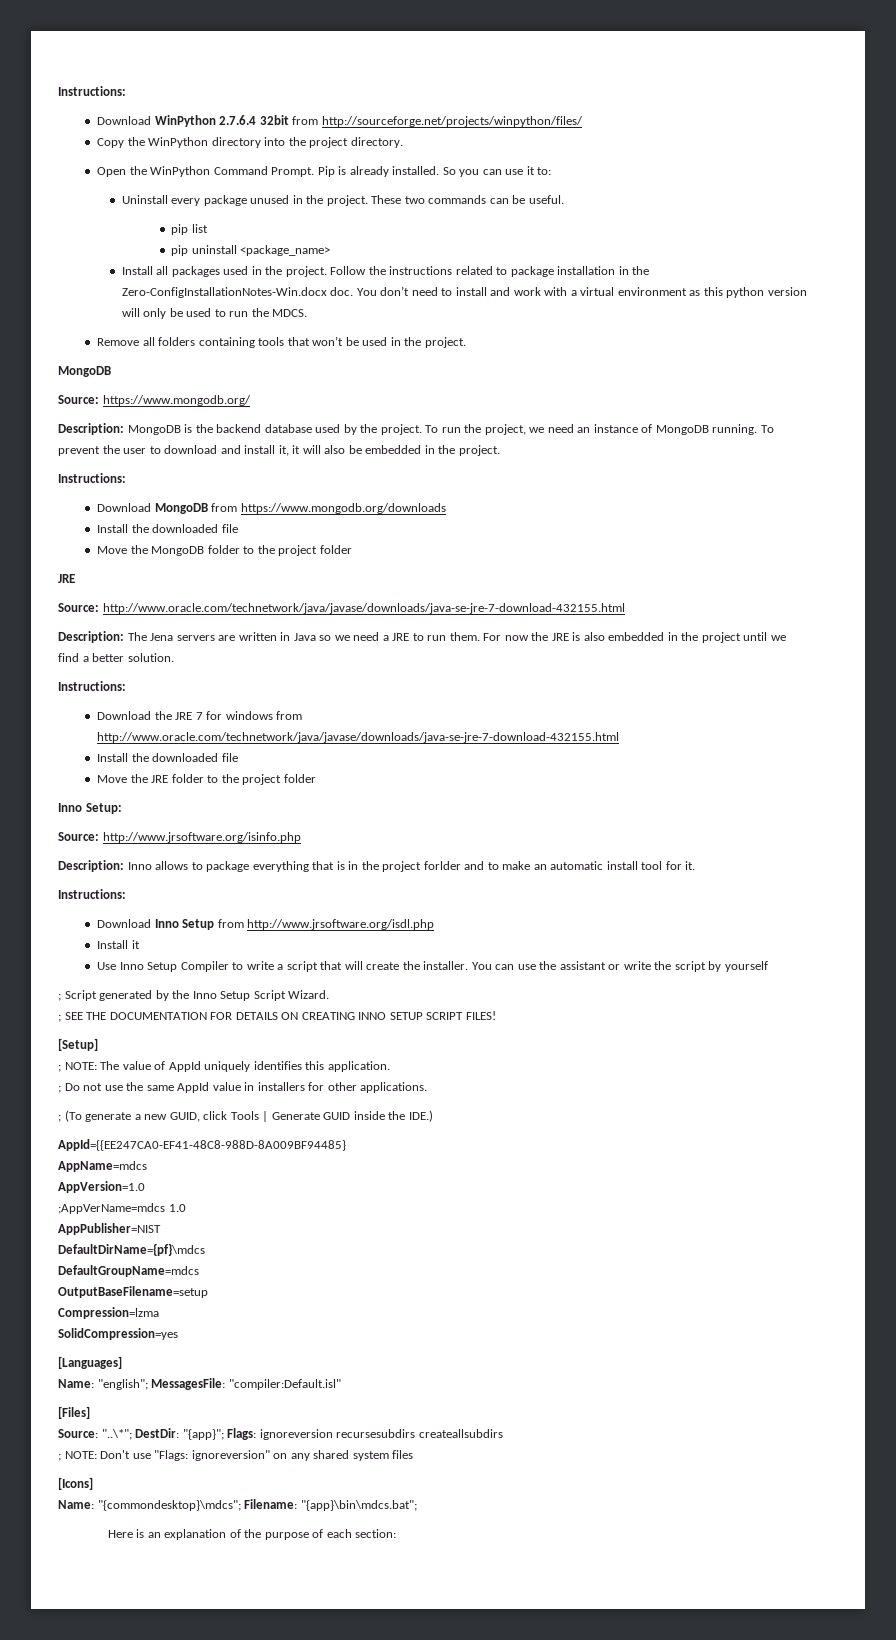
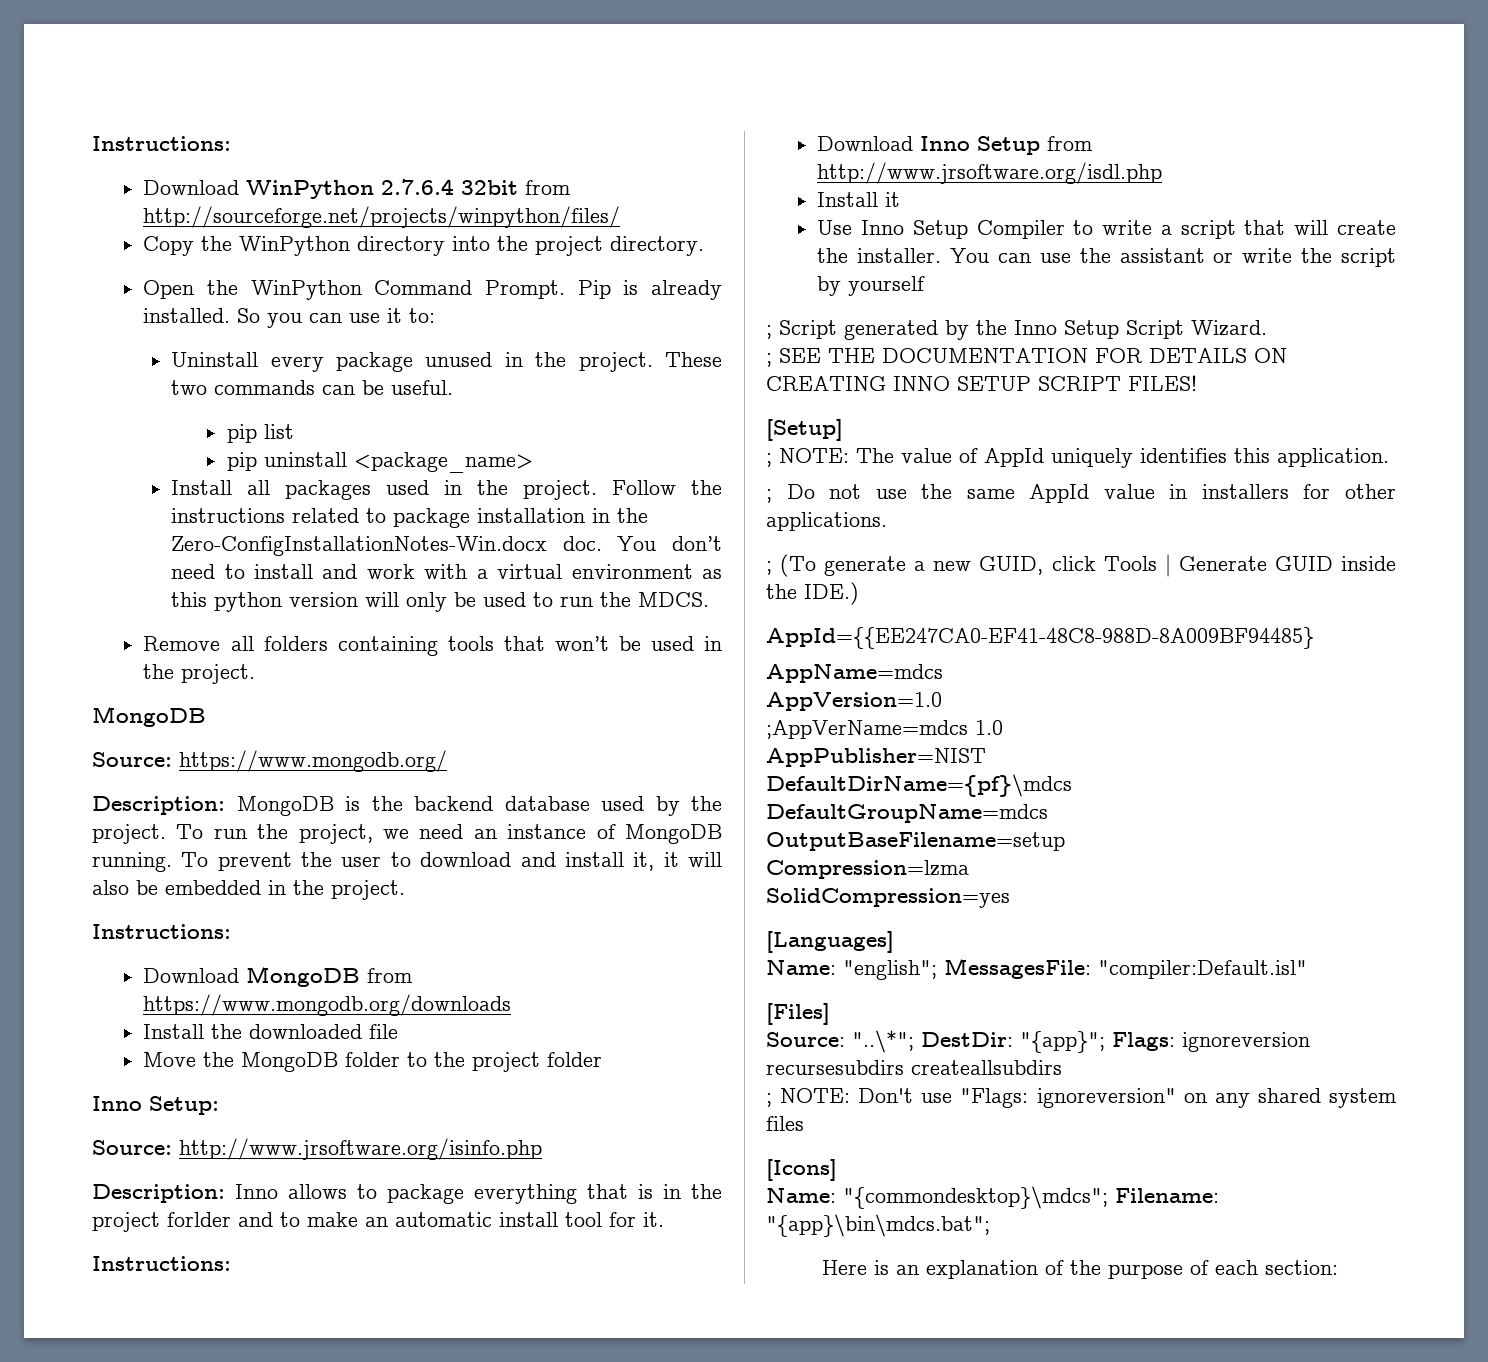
[58,574,75,583] [58,603,625,614] [58,631,786,643] [58,653,174,662] [58,681,126,691] [97,711,303,720] [97,732,620,743] [97,753,238,762] [97,774,316,785] // JRE // Source: http://www.oracle.com/technetwork/java/javase/downloads/java-se-jre-7-download-432155.html // Description: The Jena servers are written in Java so we need a JRE to run them. For now the JRE is also embedded in the project until we find a better solution. // Instructions: // Download the JRE 7 for windows from http://www.oracle.com/technetwork/java/javase/downloads/java-se-jre-7-download-432155.html // Install the downloaded file // Move the JRE folder to the project folder -> (603, 1059) none

